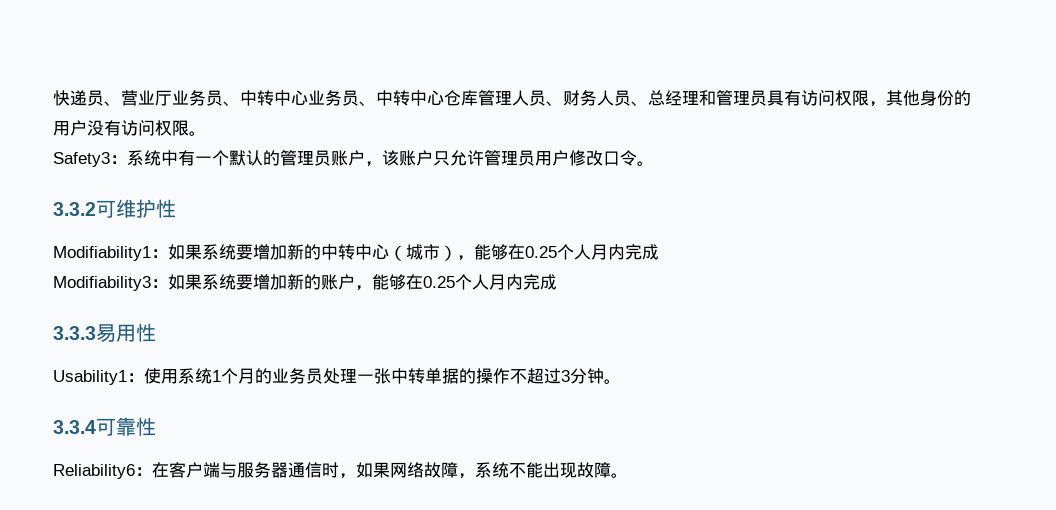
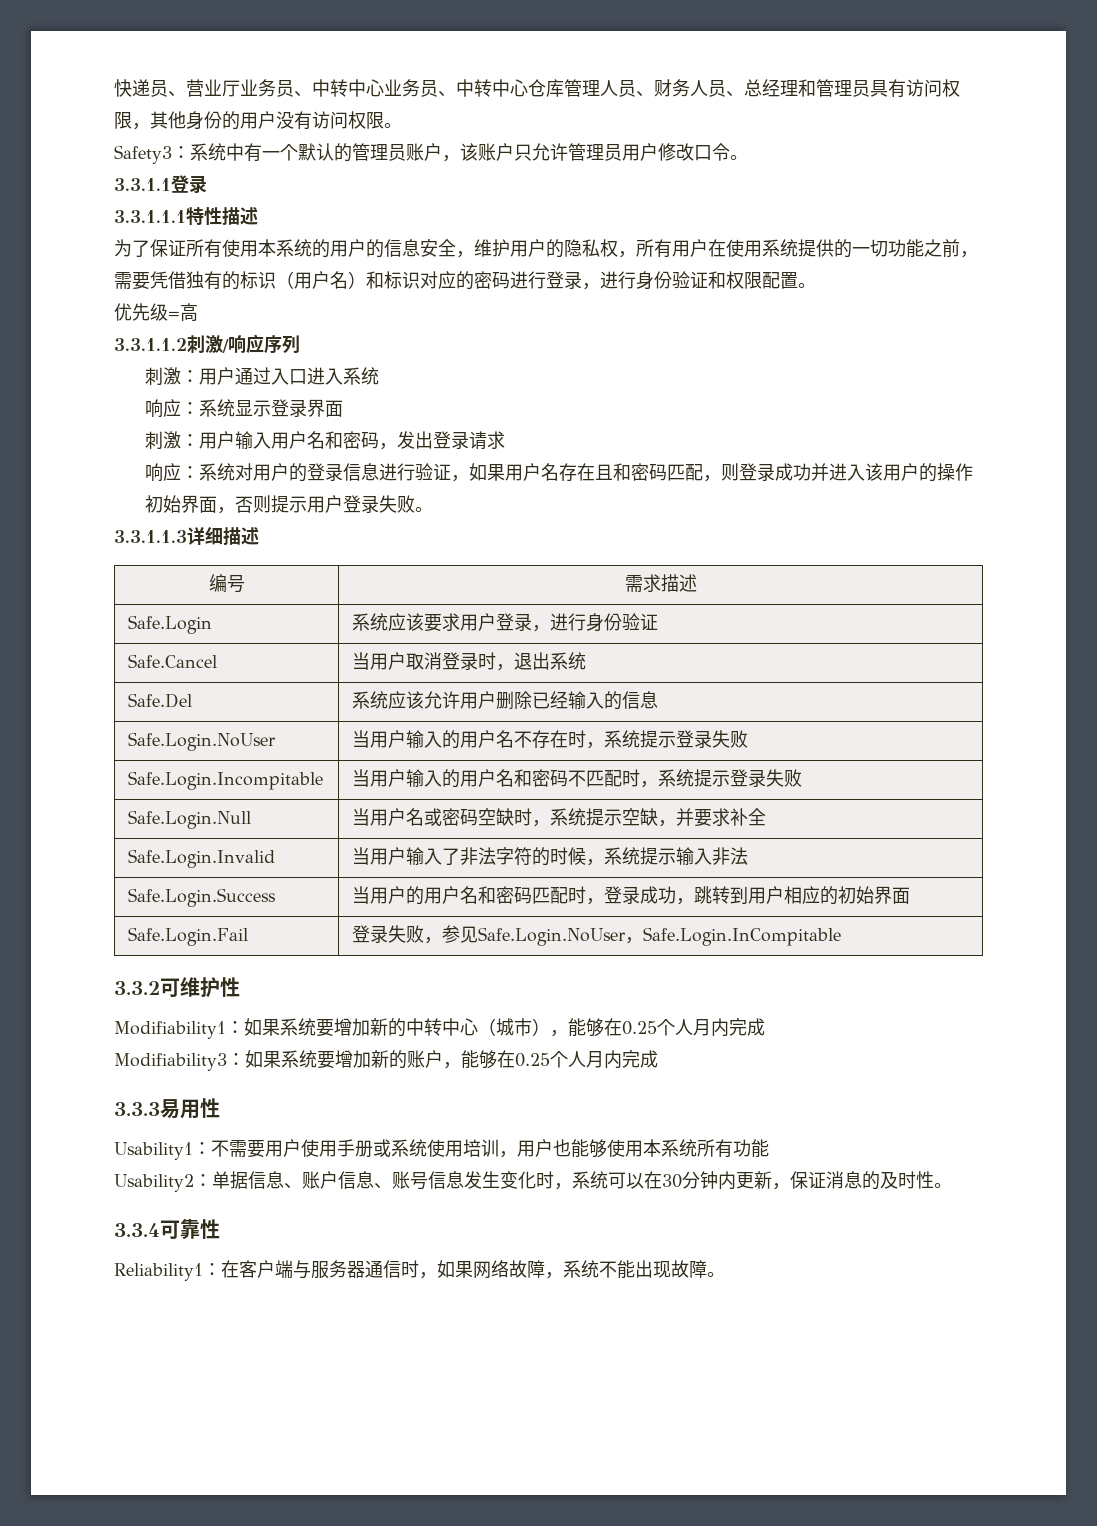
(654, 163) none -> [114,175,207,194] [114,207,258,226] [114,239,978,258] [114,271,816,290] [114,303,198,322] [114,334,300,354] [144,367,379,386] [144,399,343,418] [144,431,505,450] [144,463,973,482] [144,495,433,514] [114,527,259,545] [208,574,245,593] [624,574,697,592] [128,615,213,634] [352,613,659,632] [128,654,218,668] [352,652,587,671] [128,693,193,708] [352,691,659,710] [128,732,277,751] [352,730,749,749] [128,771,324,790] [352,769,803,788] [128,810,252,829] [352,808,767,827] [128,849,276,868] [352,847,749,866] [128,888,277,907] [352,886,911,905] [128,927,249,946] [352,925,842,946] // 3.3.1.1登录 // 3.3.1.1.1特性描述 // 为了保证所有使用本系统的用户的信息安全，维护用户的隐私权，所有用户在使用系统提供的一切功能之前，需要凭借独有的标识（用户名）和标识对应的密码进行登录，进行身份验证和权限配置。 // 优先级=高 // 3.3.1.1.2刺激/响应序列 // 刺激：用户通过入口进入系统 // 响应：系统显示登录界面 // 刺激：用户输入用户名和密码，发出登录请求 // 响应：系统对用户的登录信息进行验证，如果用户名存在且和密码匹配，则登录成功并进入该用户的操作初始界面，否则提示用户登录失败。 // 3.3.1.1.3详细描述 // 编号 | 需求描述 // Safe.Login | 系统应该要求用户登录，进行身份验证 // Safe.Cancel | 当用户取消登录时，退出系统 // Safe.Del | 系统应该允许用户删除已经输入的信息 // Safe.Login.NoUser | 当用户输入的用户名不存在时，系统提示登录失败 // Safe.Login.Incompitable | 当用户输入的用户名和密码不匹配时，系统提示登录失败 // Safe.Login.Null | 当用户名或密码空缺时，系统提示空缺，并要求补全 // Safe.Login.Invalid | 当用户输入了非法字符的时候，系统提示输入非法 // Safe.Login.Success | 当用户的用户名和密码匹配时，登录成功，跳转到用户相应的初始界面 // Safe.Login.Fail | 登录失败，参见Safe.Login.NoUser，Safe.Login.InCompitable
[144,368,604,384] 使用系统1个月的业务员处理一张中转单据的操作不超过3分钟 -> [211,1139,769,1158] [114,1171,934,1192] 不需要用户使用手册或系统使用培训，用户也能够使用本系统所有功能 // Usability2：单据信息、账户信息、账号信息发生变化时，系统可以在30分钟内更新，保证消息的及时性
[53,464,135,479] Reliability6 -> [114,1263,203,1281] Reliability1

